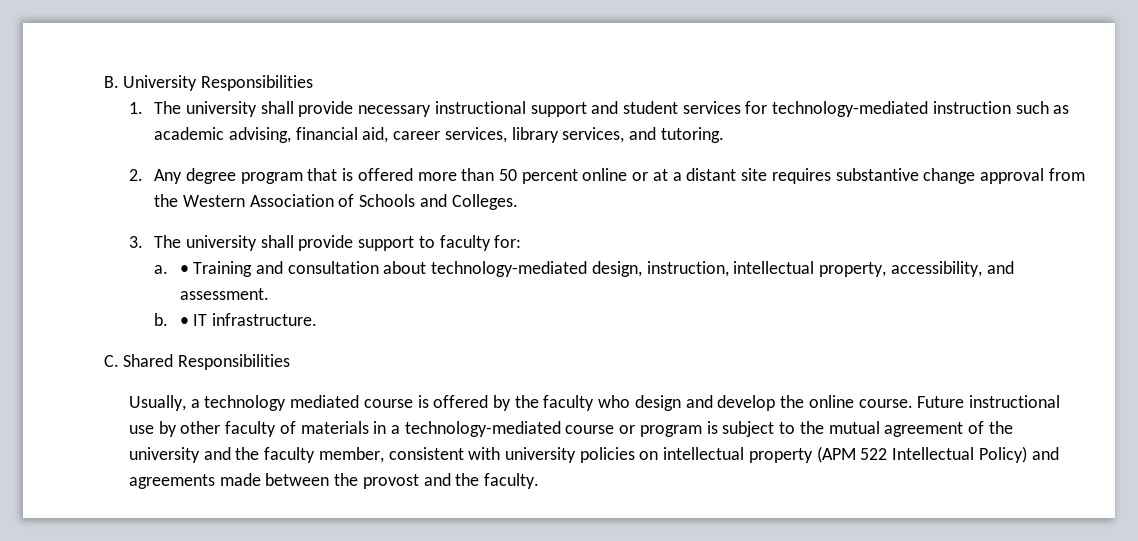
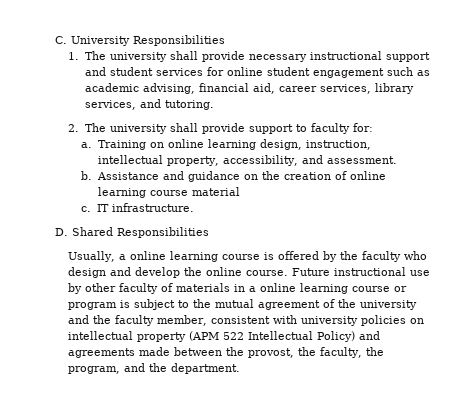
[103,76,119,88] B. -> [55,36,68,44] C.
[772,101,1011,117] technology-mediated instruction -> [226,67,384,78] online student engagement
[154,168,1085,184] [154,194,518,210] [128,236,143,248] Any degree program that is offered more than 50 percent online or at a distant site requires substantive change approval from the Western Association of Schools and Colleges. // 3. -> (80, 128) none
[179,261,588,277] • Training and consultation about technology-mediated -> [97,139,256,150] Training on online learning
[179,317,189,326] • -> [96,171,386,182] [97,187,240,198] [81,206,92,212] Assistance and guidance on the creation of online learning course material // c.
[103,355,119,367] C. -> [55,228,69,236] D.
[204,395,360,411] technology mediated -> [130,251,219,262] online learning
[404,421,561,437] technology-mediated -> [260,283,349,294] online learning
[362,473,539,489] provost and the faculty. -> [248,347,385,358] [68,363,241,374] provost, the faculty, the program, and the department.

